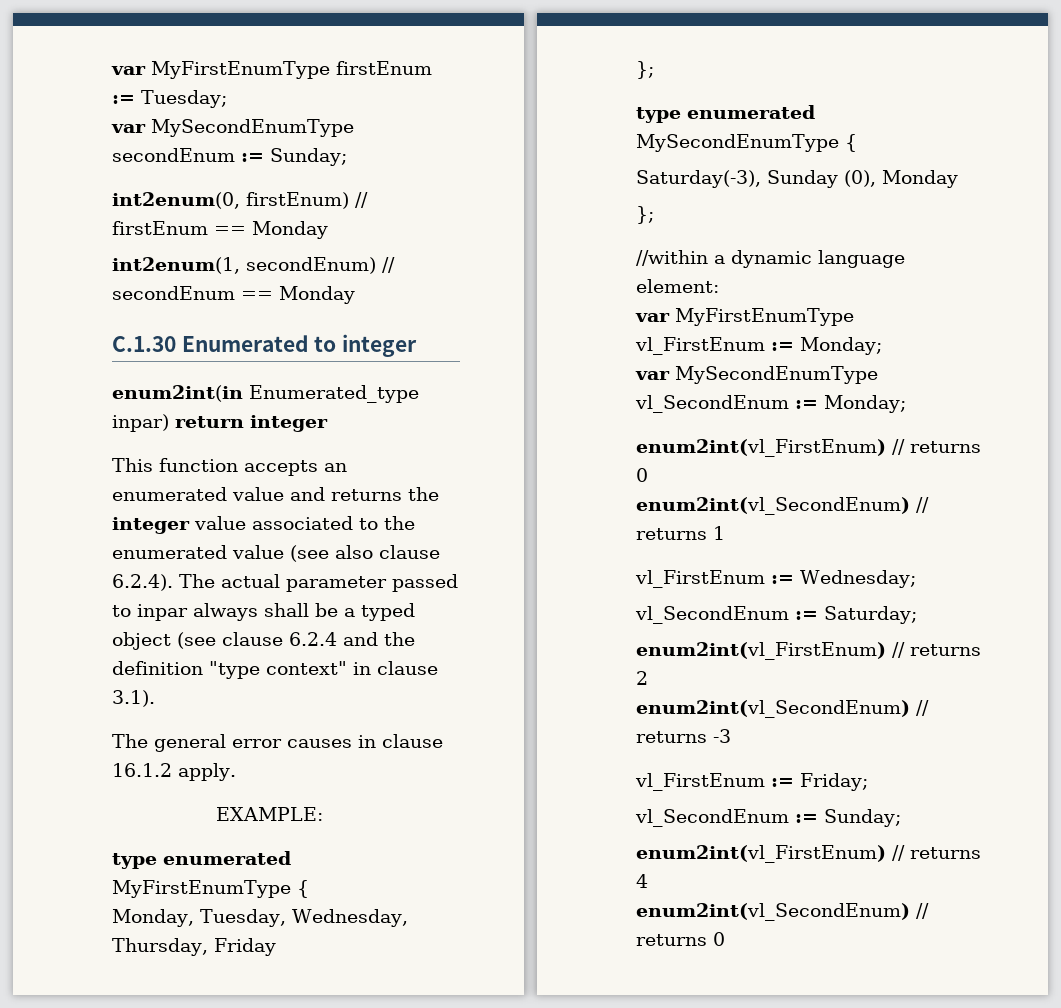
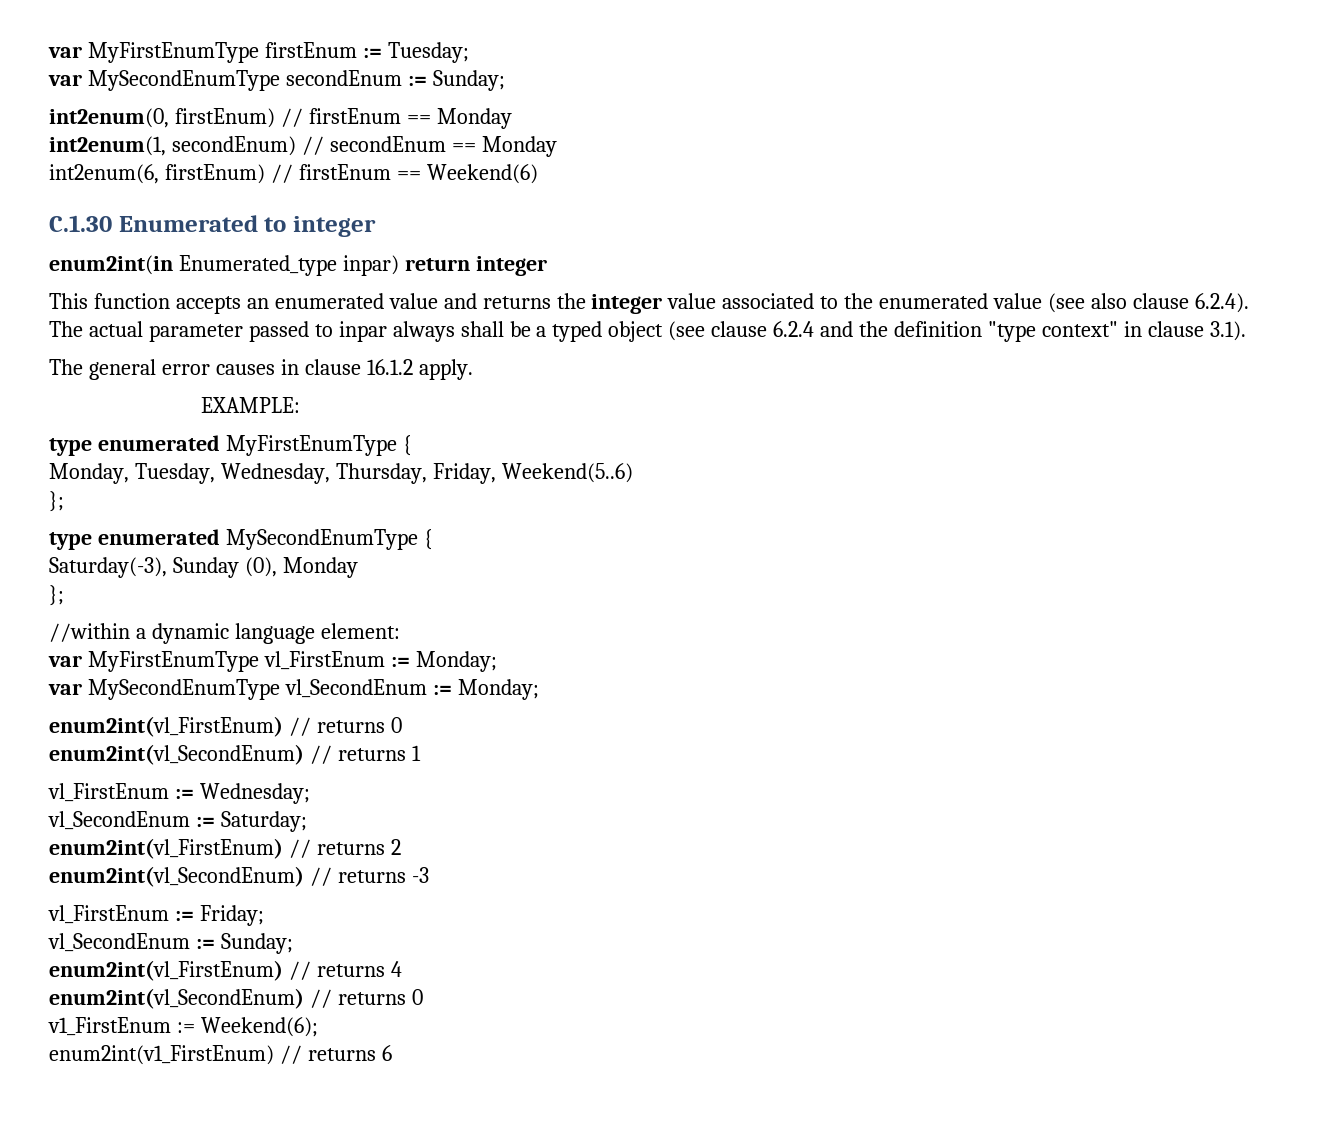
(355, 295) none -> [49,164,538,184] // int2enum(6, firstEnum) // firstEnum == Weekend(6)
[213,938,276,956] Friday -> [432,463,633,484] Friday, Weekend(5..6)
(725, 939) none -> [48,1017,318,1037] [49,1045,392,1065] // v1_FirstEnum := Weekend(6); // enum2int(v1_FirstEnum) // returns 6

